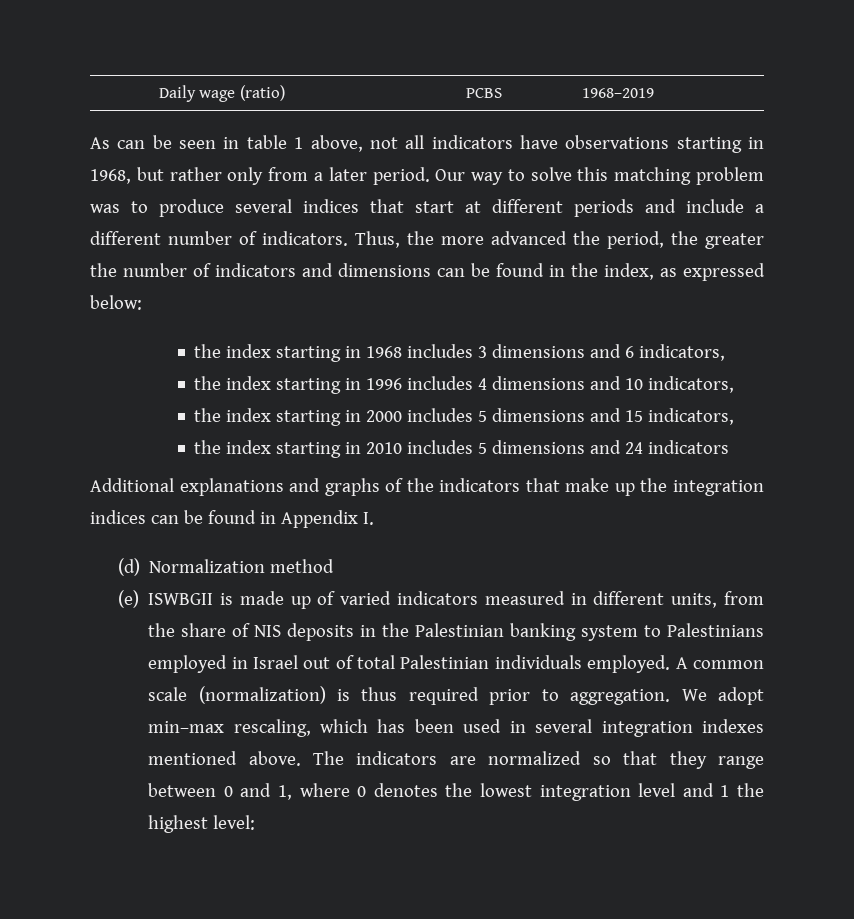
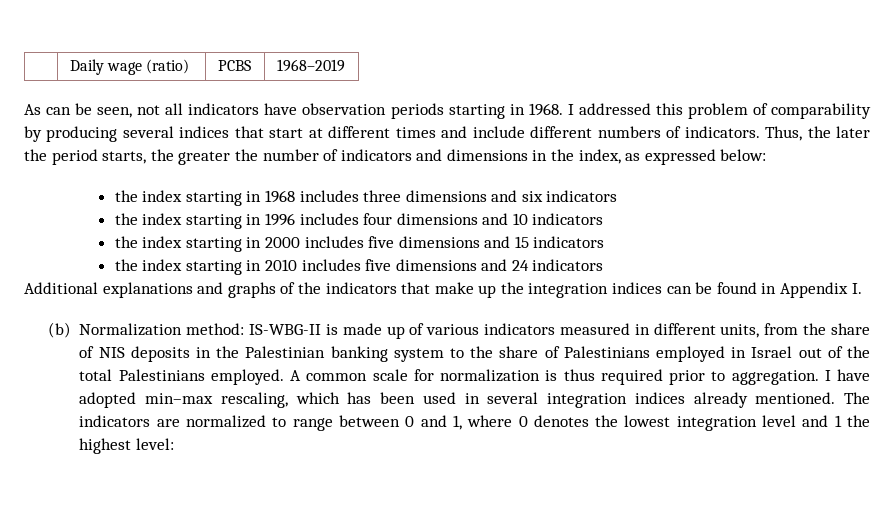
[179,135,765,153] [90,167,764,185] [90,199,224,217] seen in table 1 above, not all indicators have observations starting in 1968, but rather only from a later period. Our way to solve this matching problem was to produce -> [97,103,871,119] [24,126,118,142] seen, not all indicators have observation periods starting in 1968. I addressed this problem of comparability by producing
[574,199,634,217] periods -> [395,127,436,138] times
[755,204,764,213] [90,231,232,245] a different number -> [530,126,661,138] different numbers
[441,231,664,249] more advanced the period, -> [836,126,870,138] [24,149,147,165] later the period starts,
[437,263,544,277] can be found -> (528, 155) none
[478,344,726,361] 3 dimensions and 6 indicators, -> [363,190,618,202] three dimensions and six indicators
[478,378,488,390] 4 -> [363,213,393,225] four
[648,376,735,393] indicators, -> [532,213,604,225] indicators
[478,411,488,422] 5 -> [368,236,395,248] five
[648,408,735,425] indicators, -> [533,236,605,248] indicators
[478,443,488,454] 5 -> [365,259,392,271] five
[117,558,335,576] [117,590,214,608] (d) Normalization method // (e) ISWBGII -> [47,322,322,338] (b) Normalization method: IS-WBG-II
[340,591,392,605] varied -> [426,324,480,335] various
(662, 631) none -> [470,346,560,358] the share of
[357,655,582,669] total Palestinian individuals -> [847,346,871,358] [79,369,205,381] the total Palestinians
[198,686,326,704] (normalization) -> [413,369,541,382] for normalization
[681,687,765,705] We adopt -> [824,369,871,381] [79,392,137,408] I have adopted
[702,719,765,733] [148,751,301,766] indexes mentioned above. -> [634,392,836,408] indices already mentioned.
[592,751,707,769] so that they -> [272,417,287,427] to

